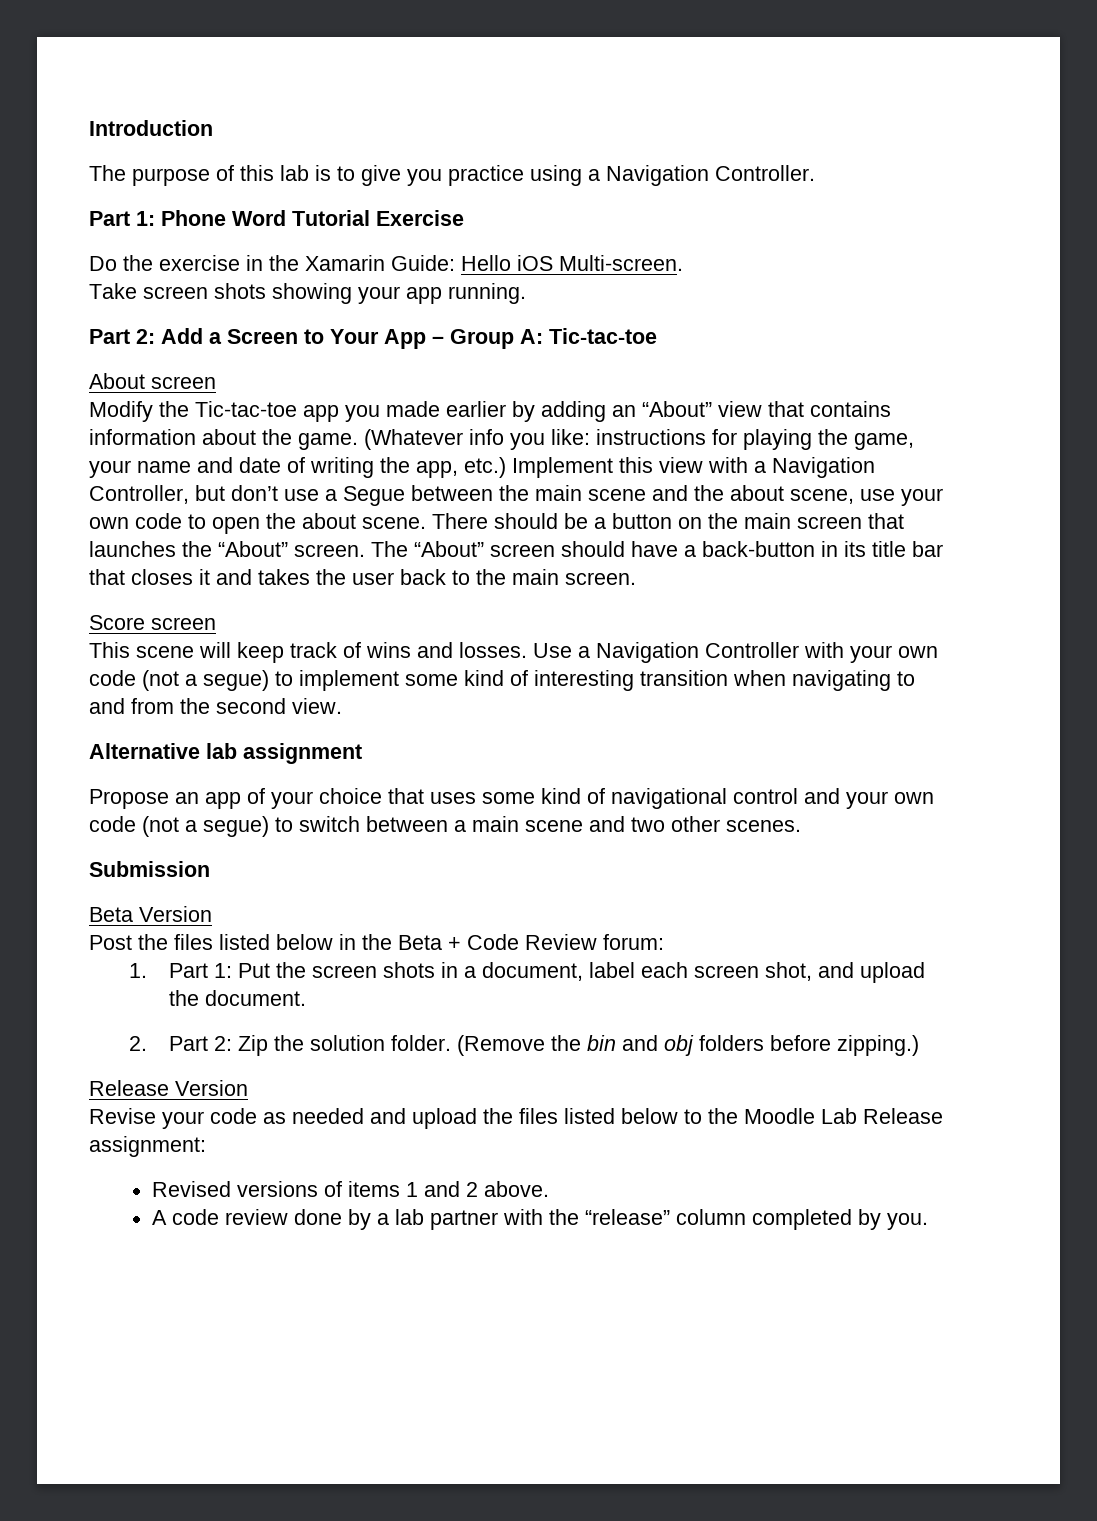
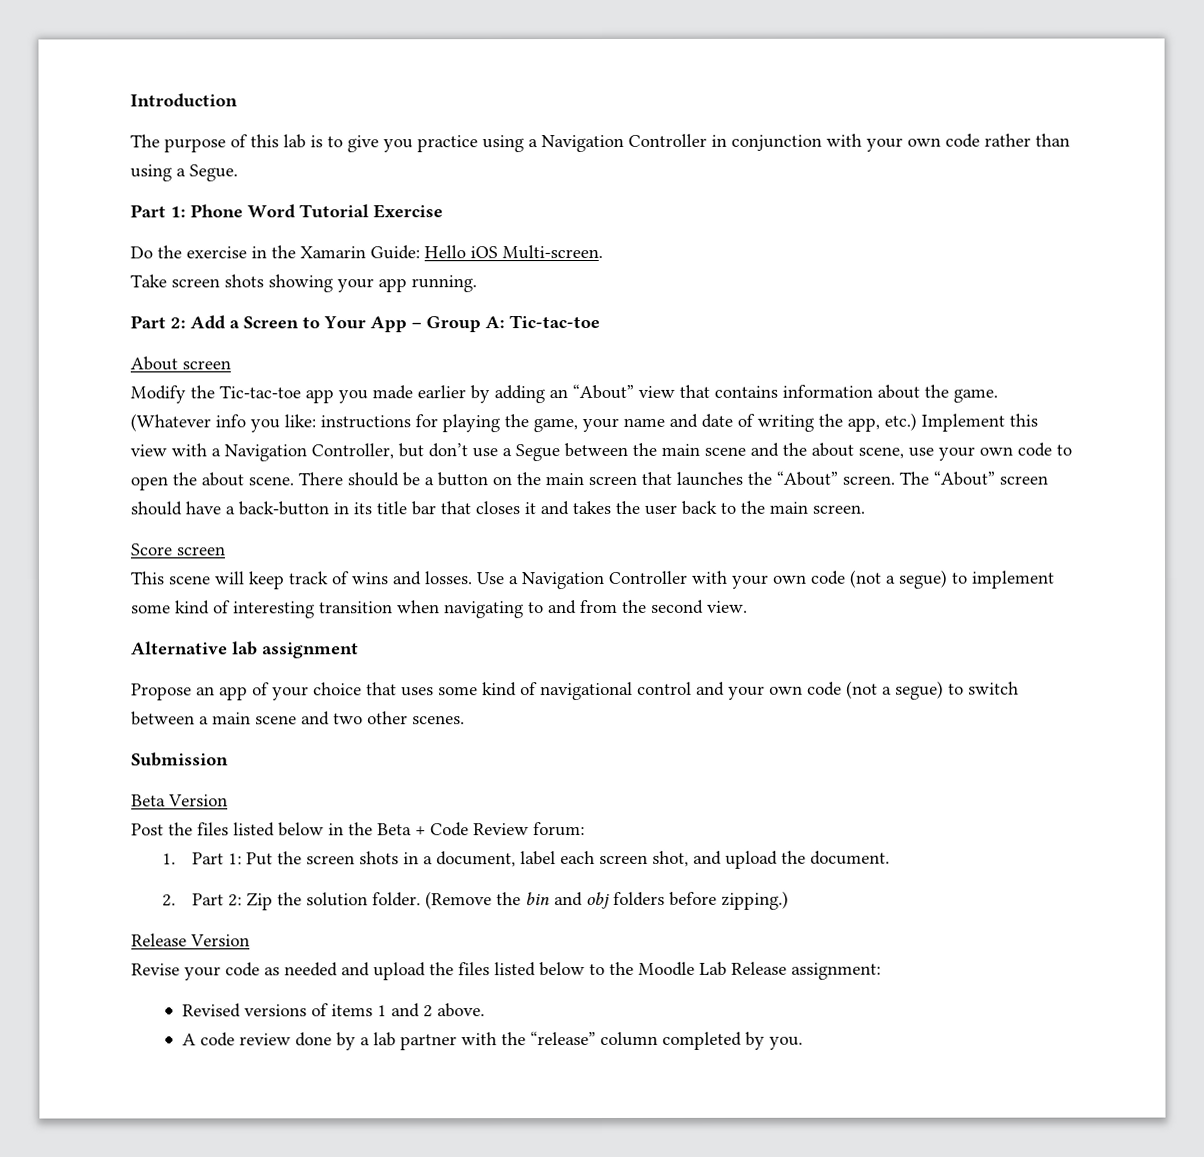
[715,165,815,181] Controller. -> [628,133,1070,152] [130,164,238,182] Controller in conjunction with your own code rather than using a Segue.

